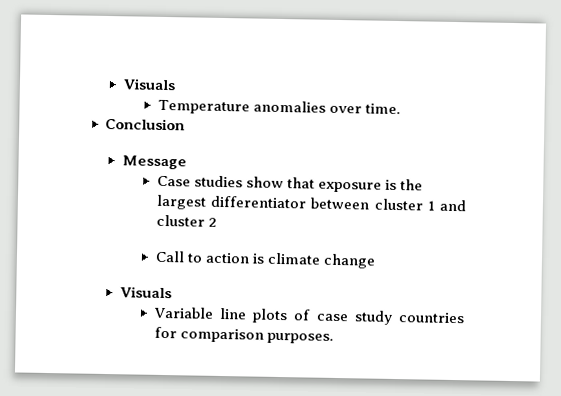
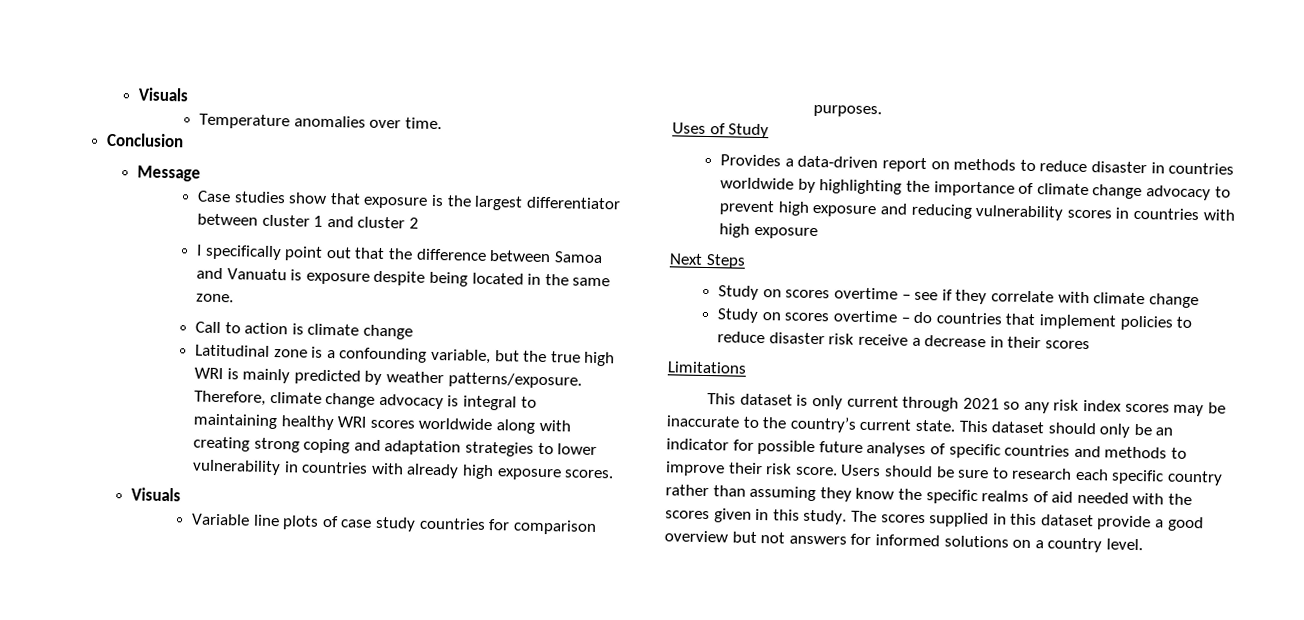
(217, 222) none -> [195,244,603,264] [195,267,611,287] [195,293,234,303] // I specifically point out that the difference between Samoa and Vanuatu is exposure despite being located in the same zone.
(377, 261) none -> [194,344,616,367] [193,367,582,389] [193,390,537,411] [192,413,571,434] [192,436,598,457] [191,459,615,481] // Latitudinal zone is a confounding variable, but the true high WRI is mainly predicted by weather patterns/exposure. Therefore, climate change advocacy is integral to maintaining healthy WRI scores worldwide along with creating strong coping and adaptation strategies to lower vulnerability in countries with already high exposure scores.
(335, 338) none -> [672,122,770,139] [720,154,1235,175] [720,177,1231,201] [719,200,1235,221] [719,223,818,240] [669,253,746,269] [718,285,1199,309] [717,308,1193,331] [717,331,1090,350] [667,361,747,374] [707,393,1226,417] [666,415,1174,438] [666,438,1187,459] [665,461,1224,486] [665,484,1193,506] [665,508,1204,532] [664,530,1143,553] // Uses of Study // Provides a data-driven report on methods to reduce disaster in countries worldwide by highlighting the importance of climate change advocacy to prevent high exposure and reducing vulnerability scores in countries with high exposure // Next Steps // Study on scores overtime – see if they correlate with climate change // Study on scores overtime – do countries that implement policies to reduce disaster risk receive a decrease in their scores // Limitations // This dataset is only current through 2021 so any risk index scores may be inaccurate to the country’s current state. This dataset should only be an indicator for possible future analyses of specific countries and methods to improve their risk score. Users should be sure to research each specific country rather than assuming they know the specific realms of aid needed with the scores given in this study. The scores supplied in this dataset provide a good overview but not answers for informed solutions on a country level.

